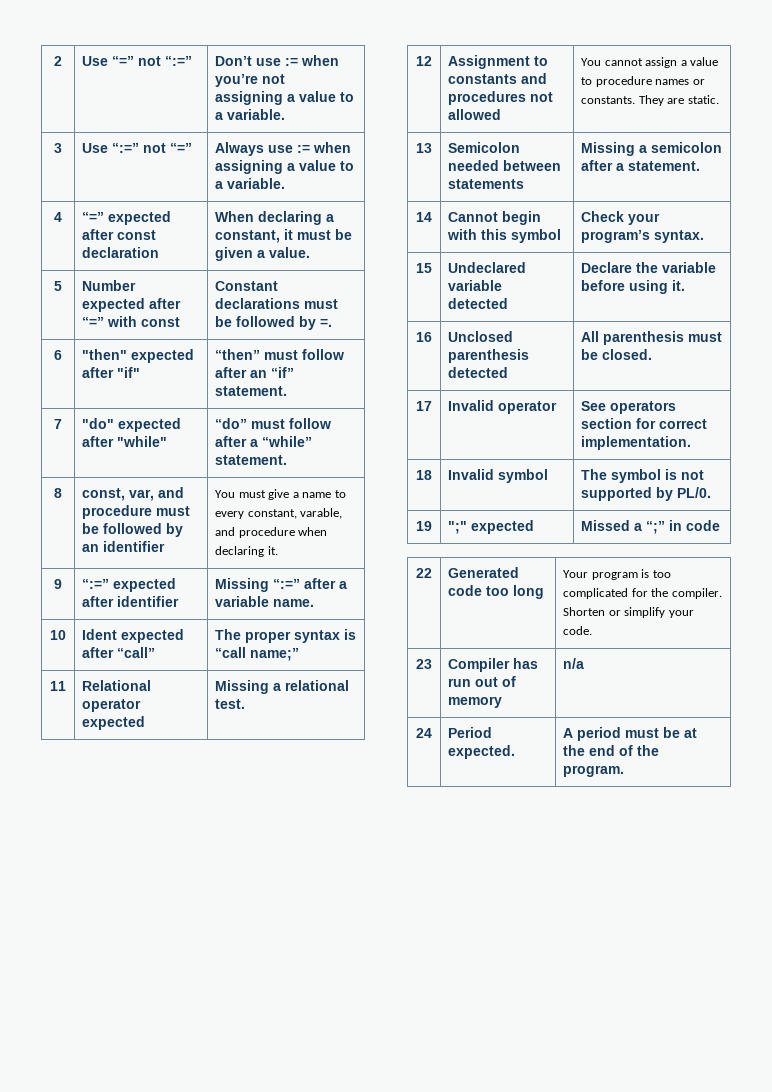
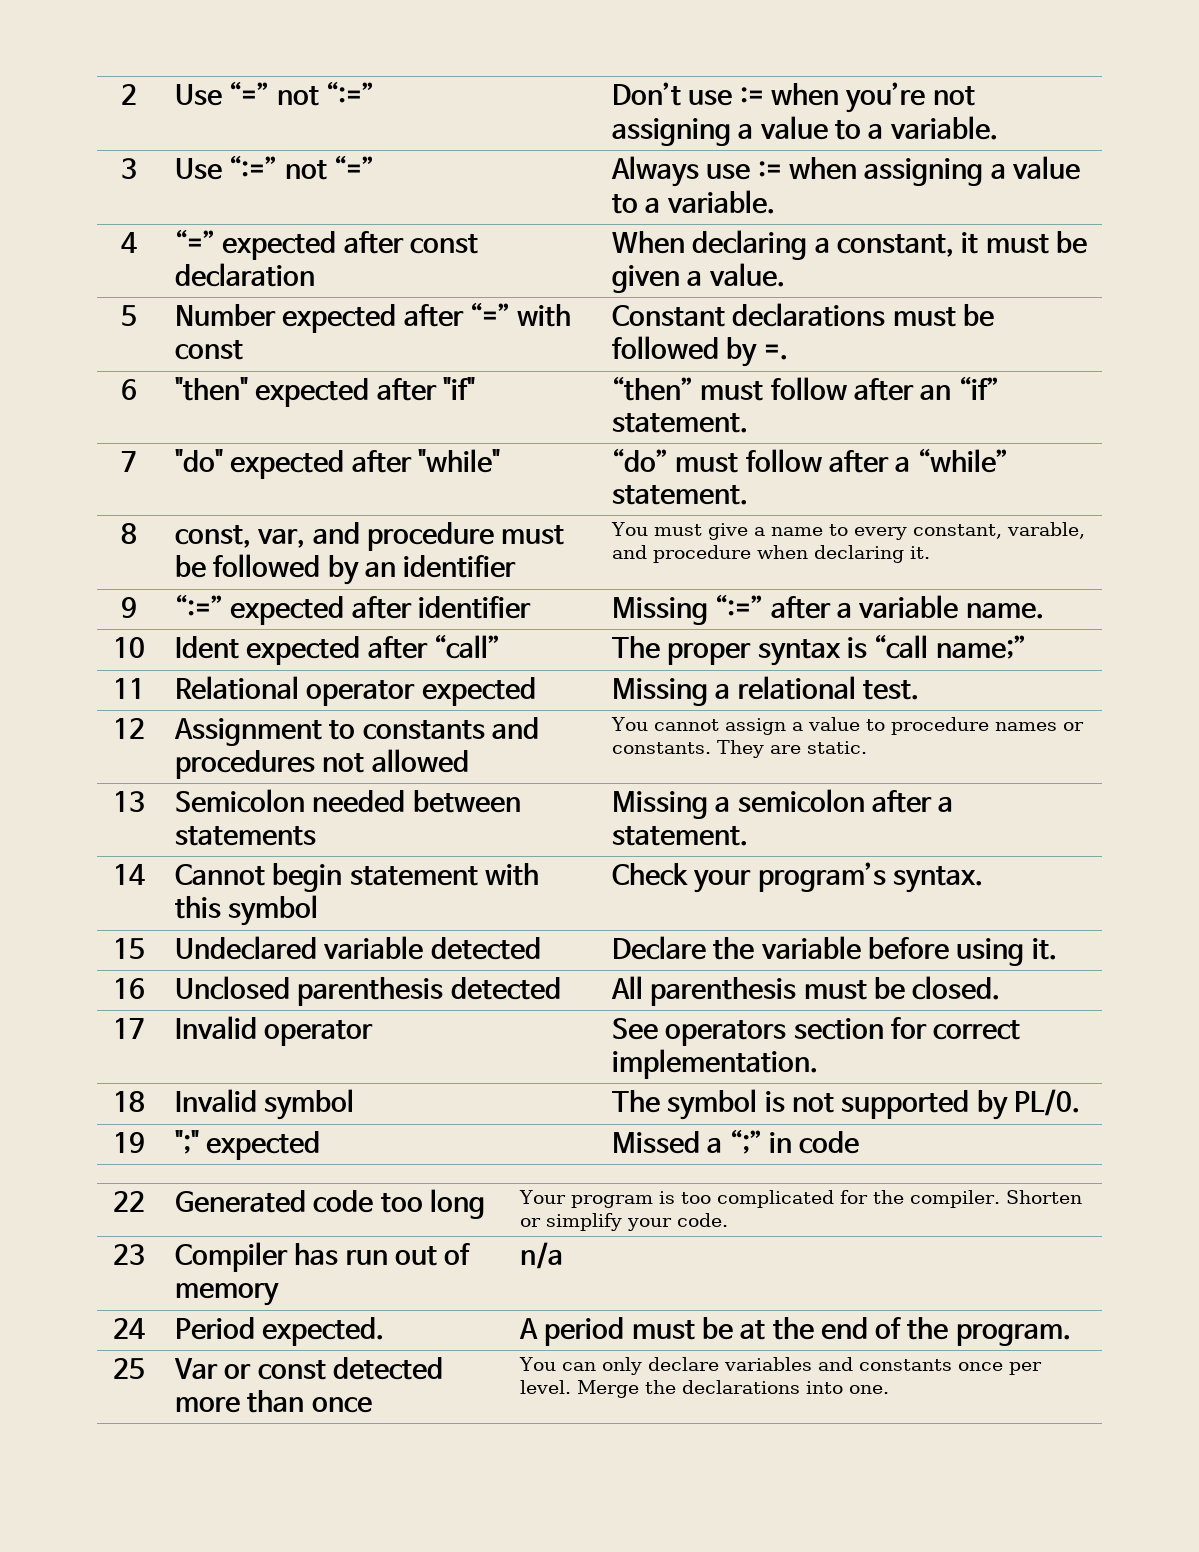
(542, 218) none -> [349,866,478,886] statement
(625, 771) none -> [113,1358,145,1379] [174,1357,443,1380] [175,1390,372,1413] [519,1357,1043,1375] [520,1380,890,1398] // 25 | Var or const detected more than once | You can only declare variables and constants once per level. Merge the declarations into one.

